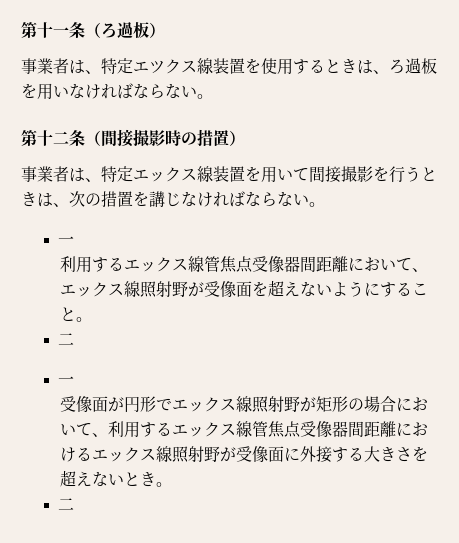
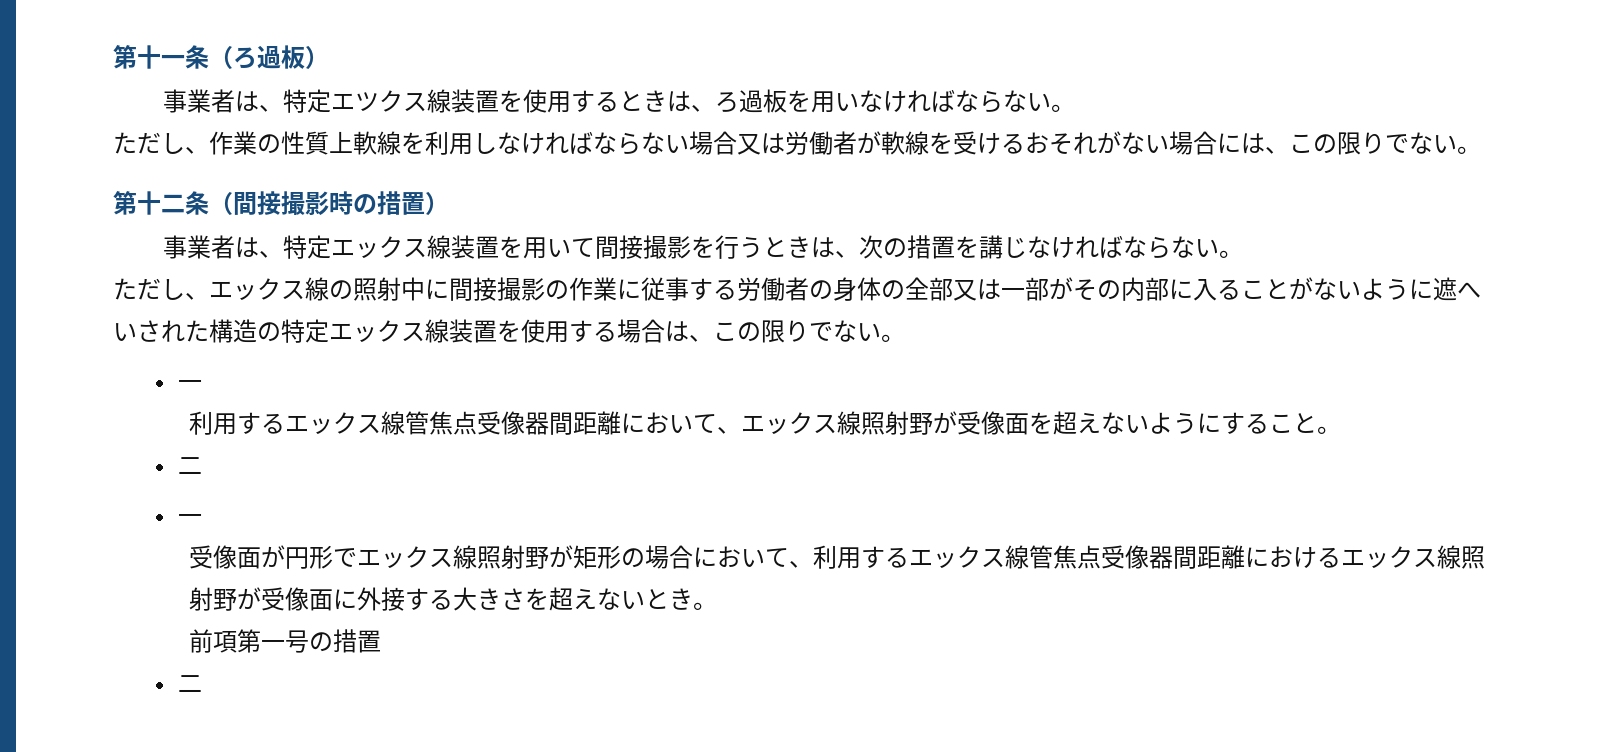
(213, 96) none -> [113,131,1481,155] // ただし、作業の性質上軟線を利用しなければならない場合又は労働者が軟線を受けるおそれがない場合には、この限りでない。
(325, 204) none -> [113,277,1481,301] [113,319,905,343] // ただし、エックス線の照射中に間接撮影の作業に従事する労働者の身体の全部又は一部がその内部に入ることがないように遮へいされた構造の特定エックス線装置を使用する場合は、この限りでない。
(172, 484) none -> [189,629,382,653] // 前項第一号の措置

